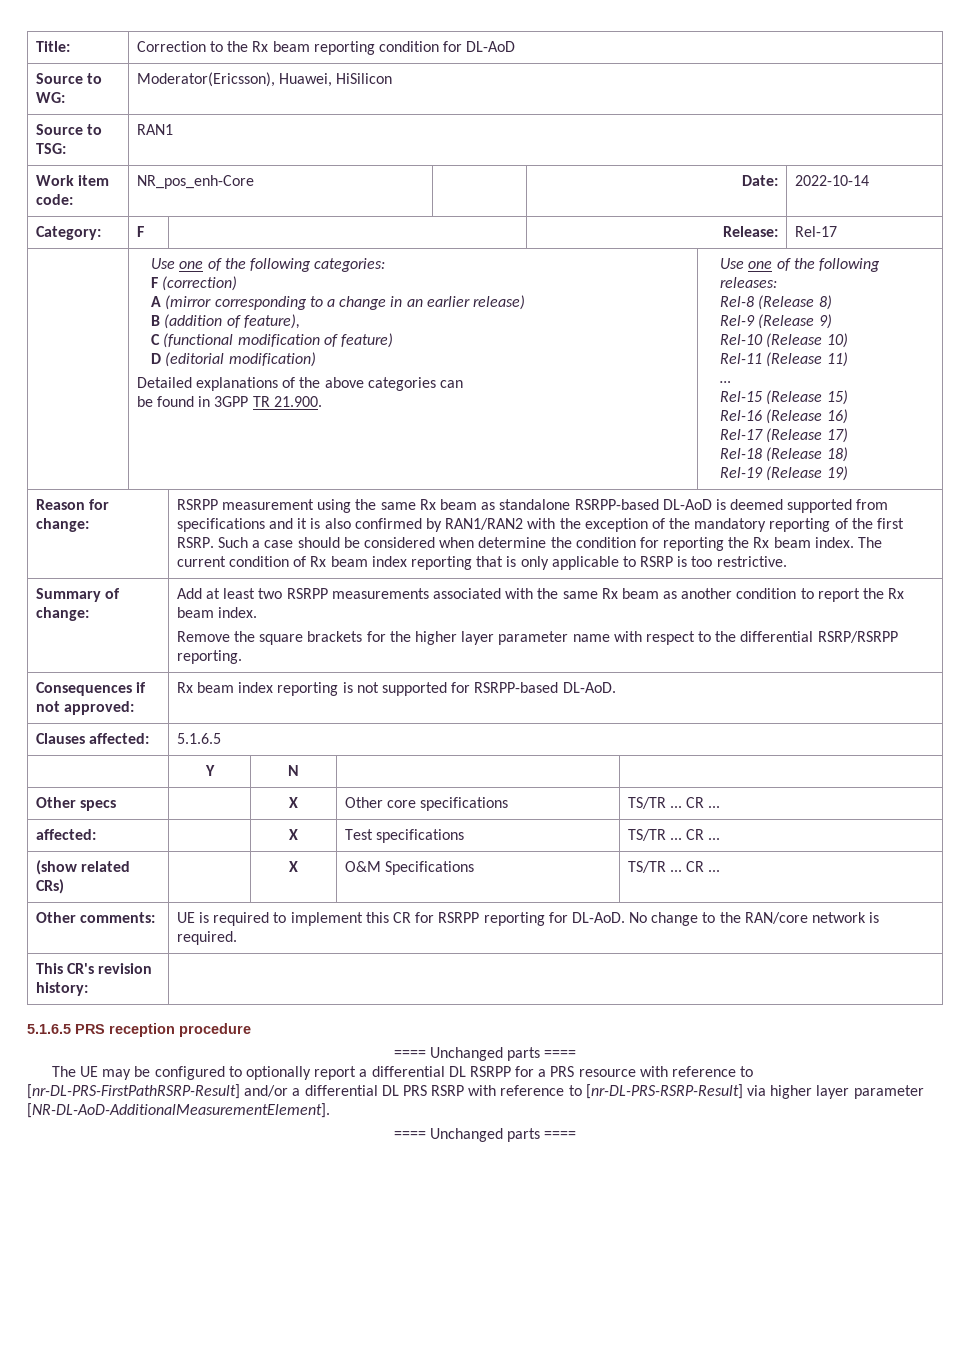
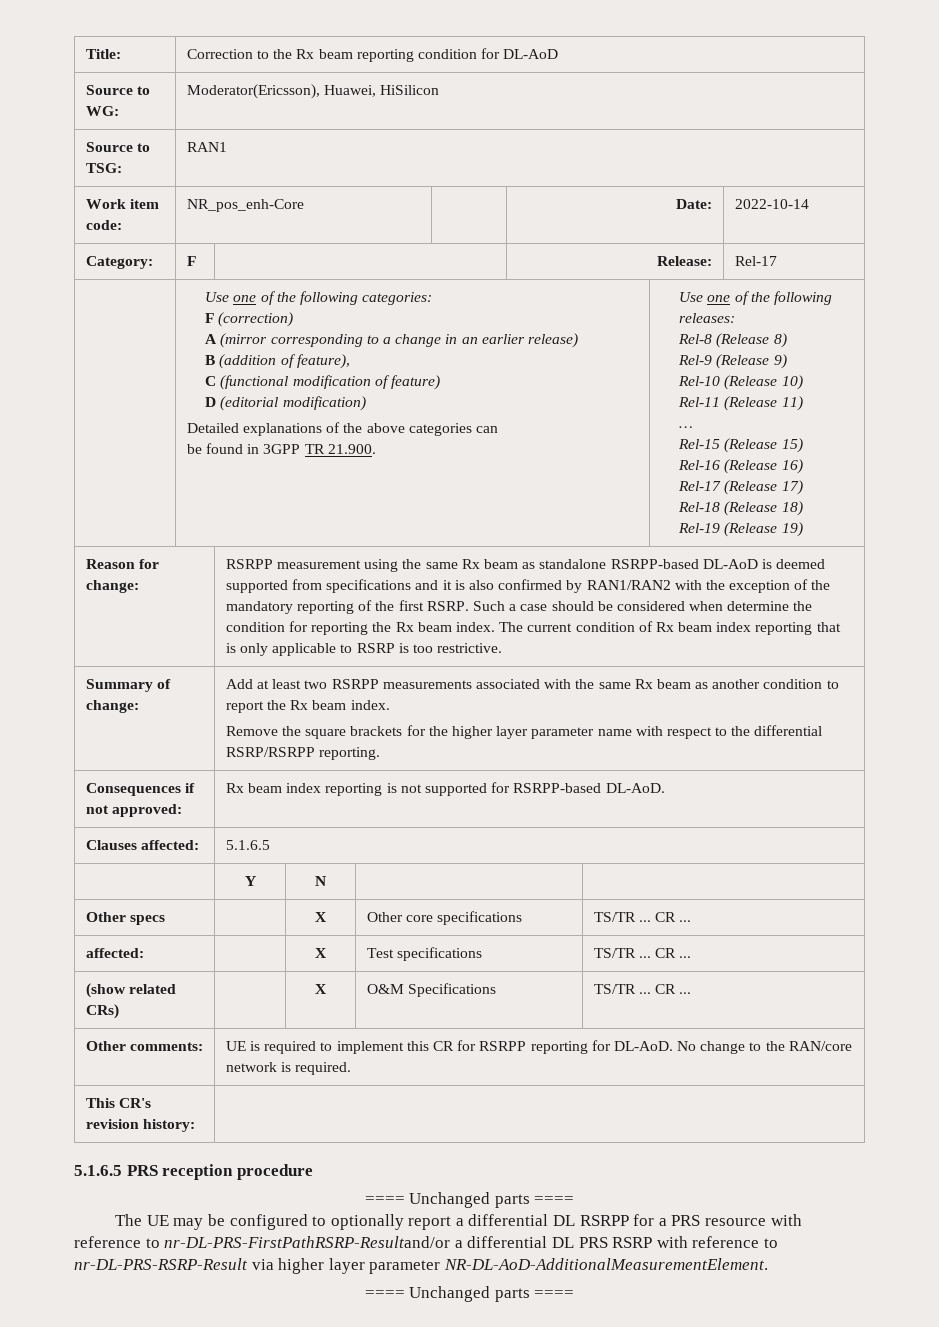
[27,1084,289,1099] [nr-DL-PRS-FirstPathRSRP-Result] and/or -> [164,1236,451,1248] nr-DL-PRS-FirstPathRSRP-Resultand/or
[585,1084,743,1099] [nr-DL-PRS-RSRP-Result] -> [74,1258,248,1270] nr-DL-PRS-RSRP-Result
[27,1103,330,1118] [NR-DL-AoD-AdditionalMeasurementElement]. -> [443,1258,768,1270] NR-DL-AoD-AdditionalMeasurementElement.

